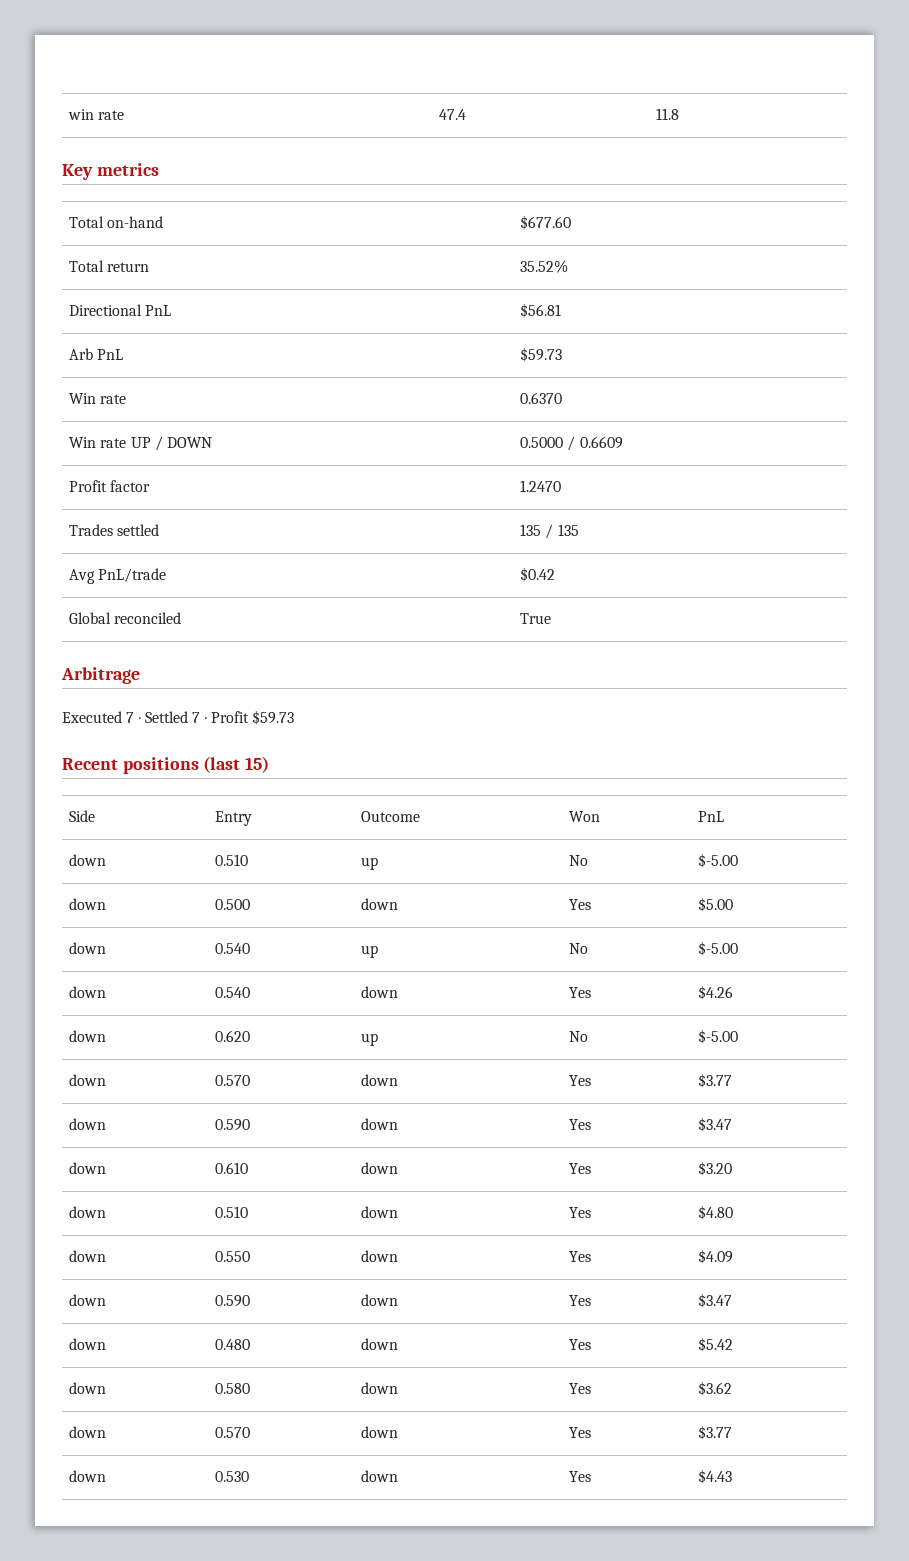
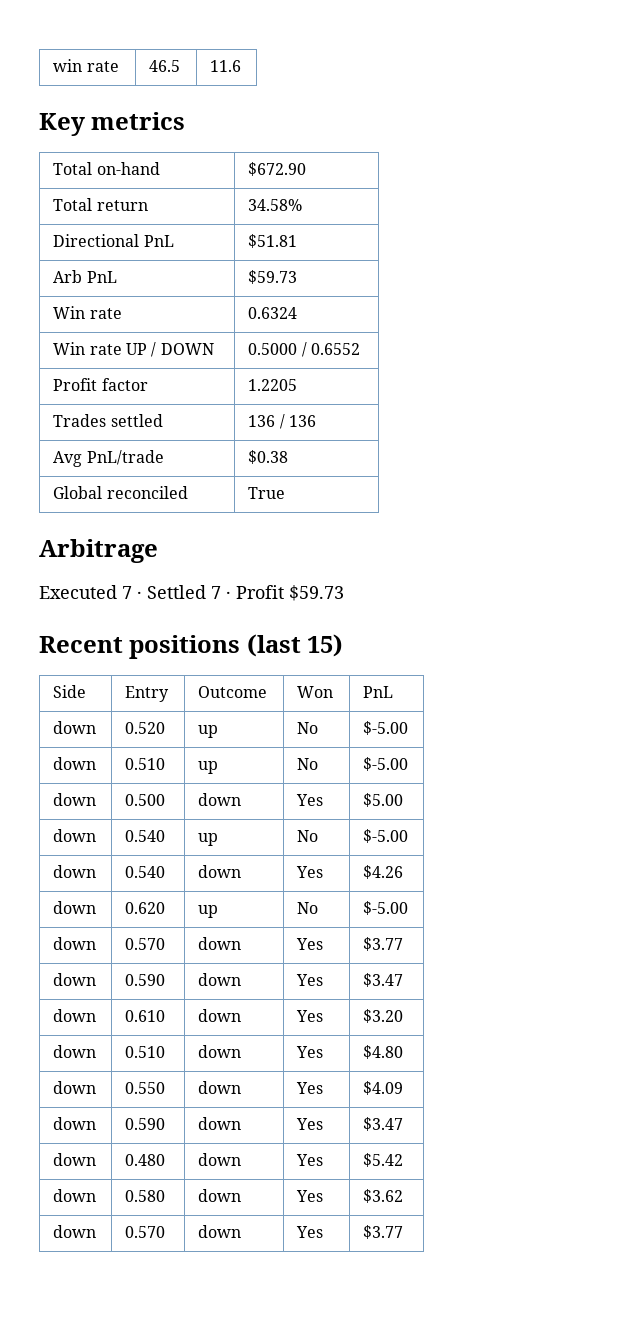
[438,109,466,120] [655,108,679,120] 47.4 | 11.8 -> [149,60,181,72] [210,60,242,72] 46.5 | 11.6
[519,215,571,230] $677.60 -> [248,162,307,176] $672.90
[519,260,568,273] 35.52% -> [248,199,303,211] 34.58%
[519,303,561,318] $56.81 -> [248,234,298,248] $51.81
[519,392,562,404] 0.6370 -> [248,307,298,319] 0.6324
[579,436,623,449] 0.6609 -> [311,343,361,355] 0.6552
[519,480,561,492] 1.2470 -> [248,379,298,391] 1.2205
[519,524,579,539] 135 / 135 -> [248,414,317,429] 136 / 136
[519,567,555,582] $0.42 -> [248,450,289,464] $0.38
(724, 816) none -> [53,721,97,734] [125,722,166,734] [198,725,219,738] [297,722,319,734] [363,721,409,735] // down | 0.520 | up | No | $-5.00
[68,1470,106,1482] [214,1471,249,1482] [360,1470,398,1482] [568,1471,591,1482] [697,1469,732,1484] // down | 0.530 | down | Yes | $4.43 -> (404, 1232) none

